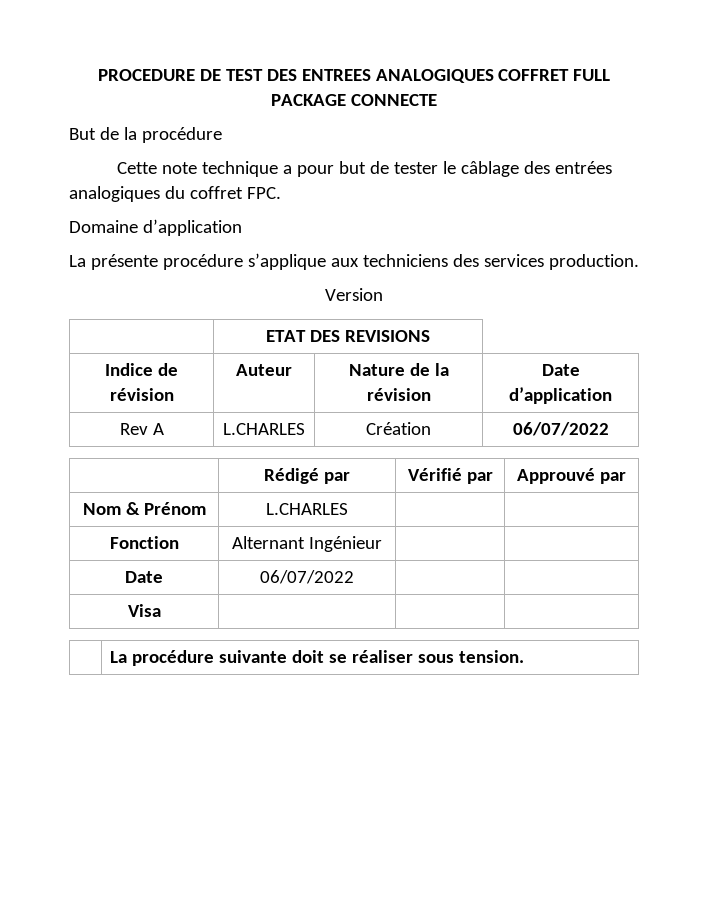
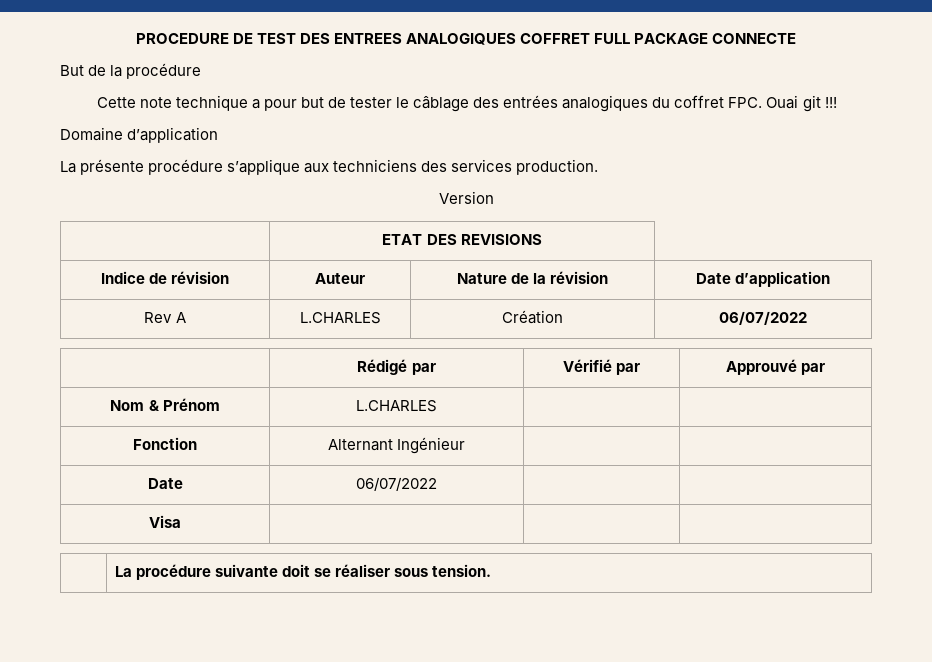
(281, 193) none -> [766,95,837,112] Ouai git !!!

